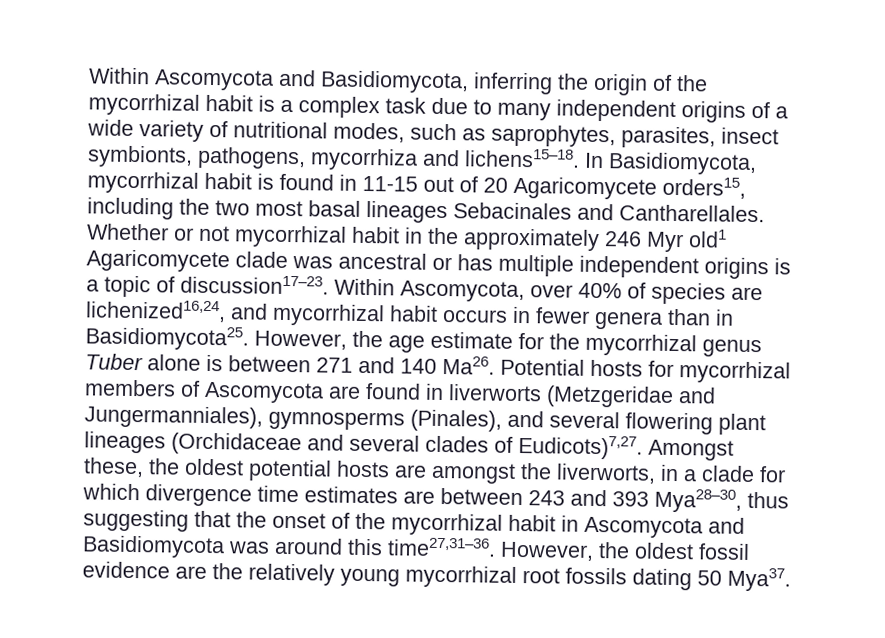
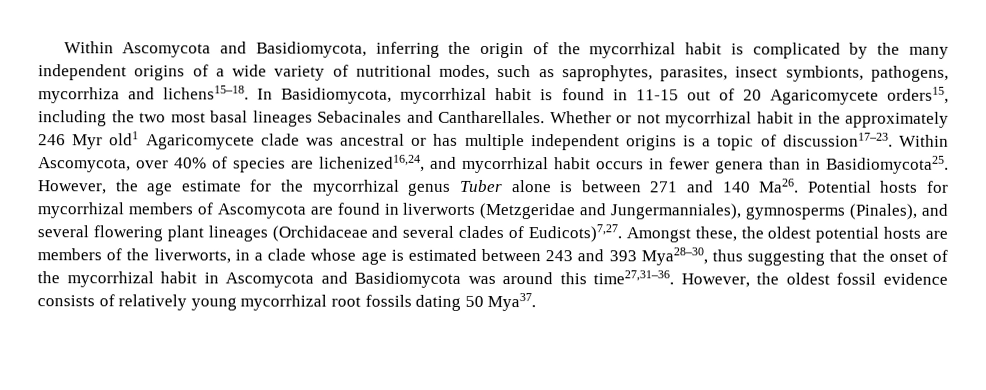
[280,96,492,119] a complex task due to -> [752,42,901,59] complicated by the
[431,462,516,484] amongst -> [37,248,123,261] members of
[759,466,786,483] [82,483,435,507] for which divergence time estimates are -> [310,248,477,265] whose age is estimated
[175,563,243,580] are the -> [37,294,115,307] consists of

